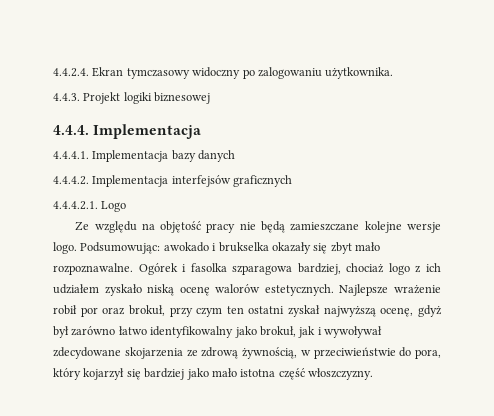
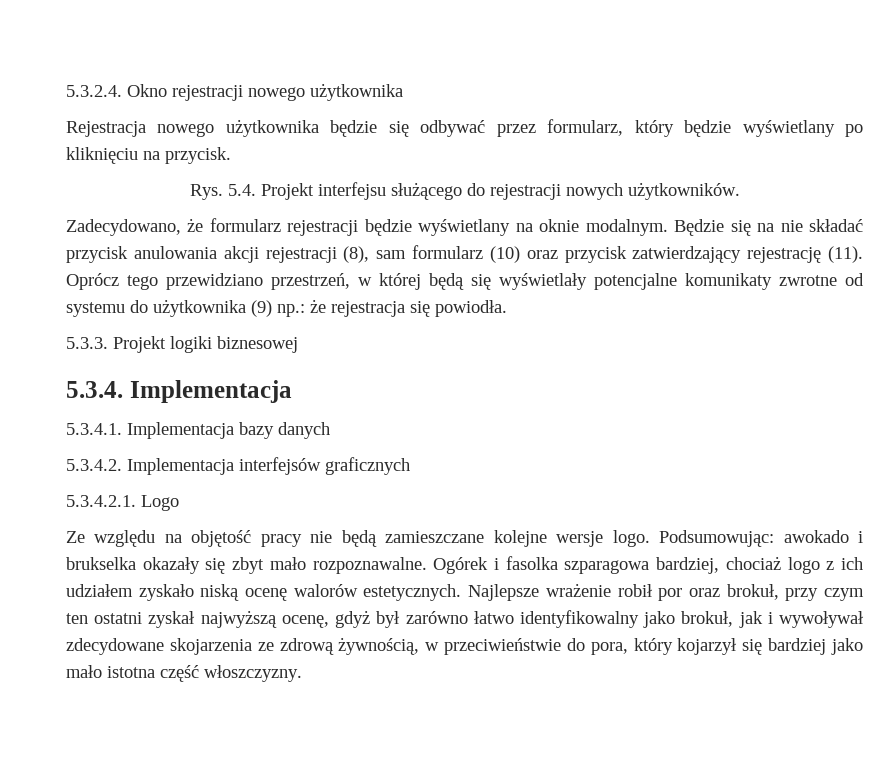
[53,67,394,79] [53,93,80,101] 4.4.2.4. Ekran tymczasowy widoczny po zalogowaniu użytkownika. // 4.4.3. -> [66,83,403,101] [66,119,863,137] [66,147,231,164] [189,182,740,200] [66,218,863,236] [66,245,863,263] [66,273,864,290] [66,299,507,317] [66,337,108,349] 5.3.2.4. Okno rejestracji nowego użytkownika // Rejestracja nowego użytkownika będzie się odbywać przez formularz, który będzie wyświetlany po kliknięciu na przycisk. // Rys. 5.4. Projekt interfejsu służącego do rejestracji nowych użytkowników. // Zadecydowano, że formularz rejestracji będzie wyświetlany na oknie modalnym. Będzie się na nie składać przycisk anulowania akcji rejestracji (8), sam formularz (10) oraz przycisk zatwierdzający rejestrację (11). Oprócz tego przewidziano przestrzeń, w której będą się wyświetlały potencjalne komunikaty zwrotne od systemu do użytkownika (9) np.: że rejestracja się powiodła. // 5.3.3.
[53,125,89,135] 4.4.4. -> [66,381,123,398] 5.3.4.
[53,151,89,159] 4.4.4.1. -> [66,423,122,435] 5.3.4.1.
[53,176,89,185] 4.4.4.2. -> [66,459,122,471] 5.3.4.2.
[53,201,98,210] 4.4.4.2.1. -> [66,495,136,507] 5.3.4.2.1.

